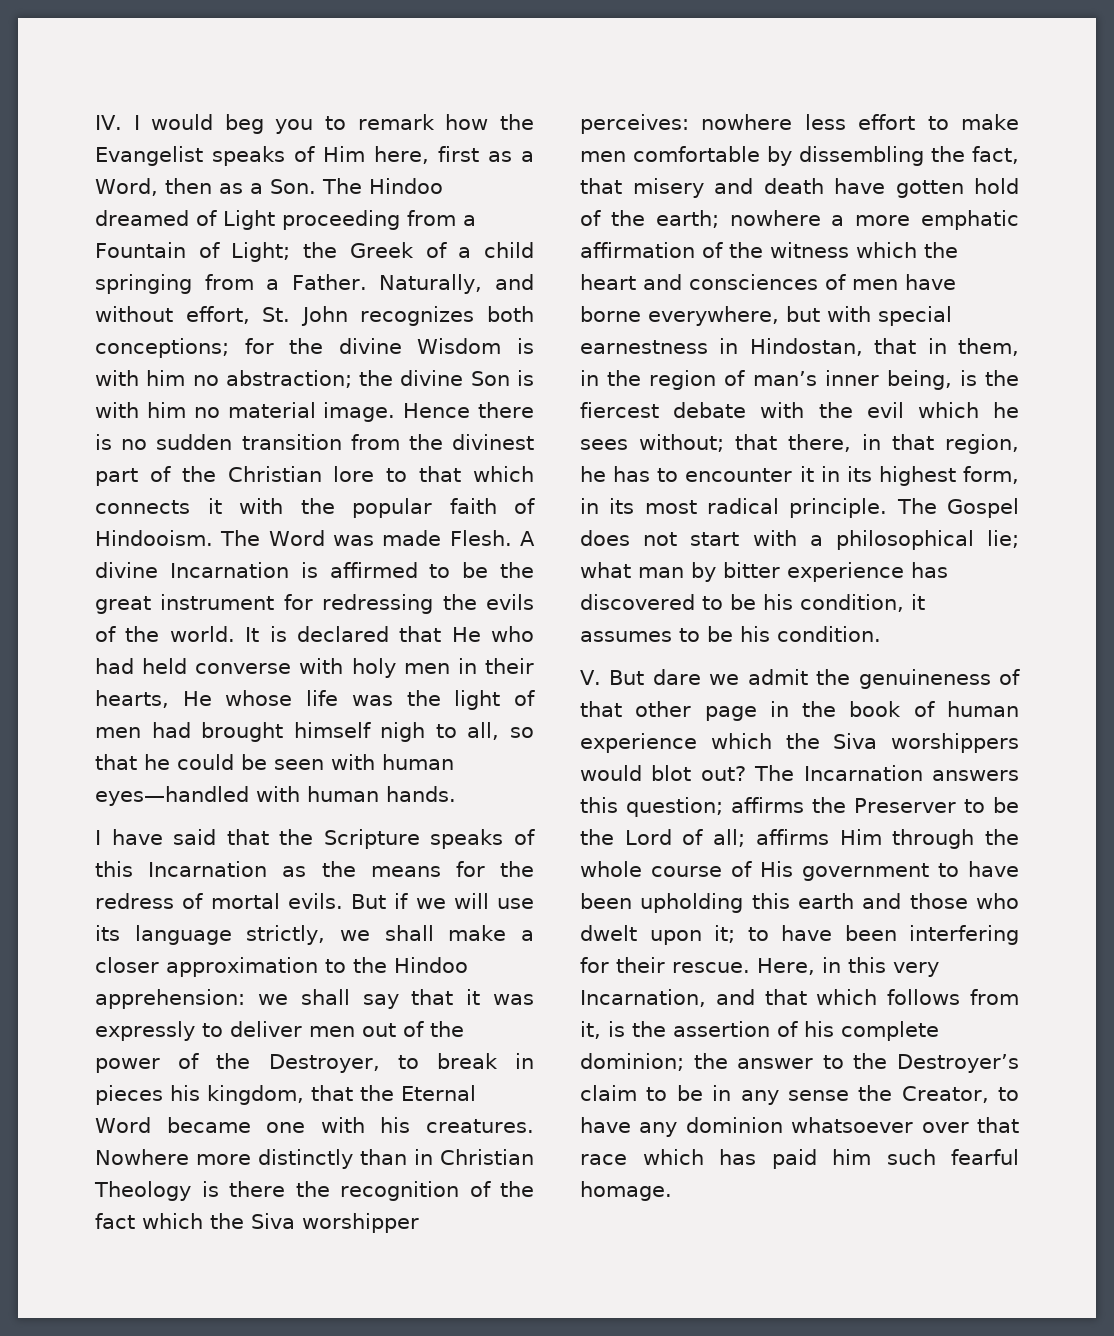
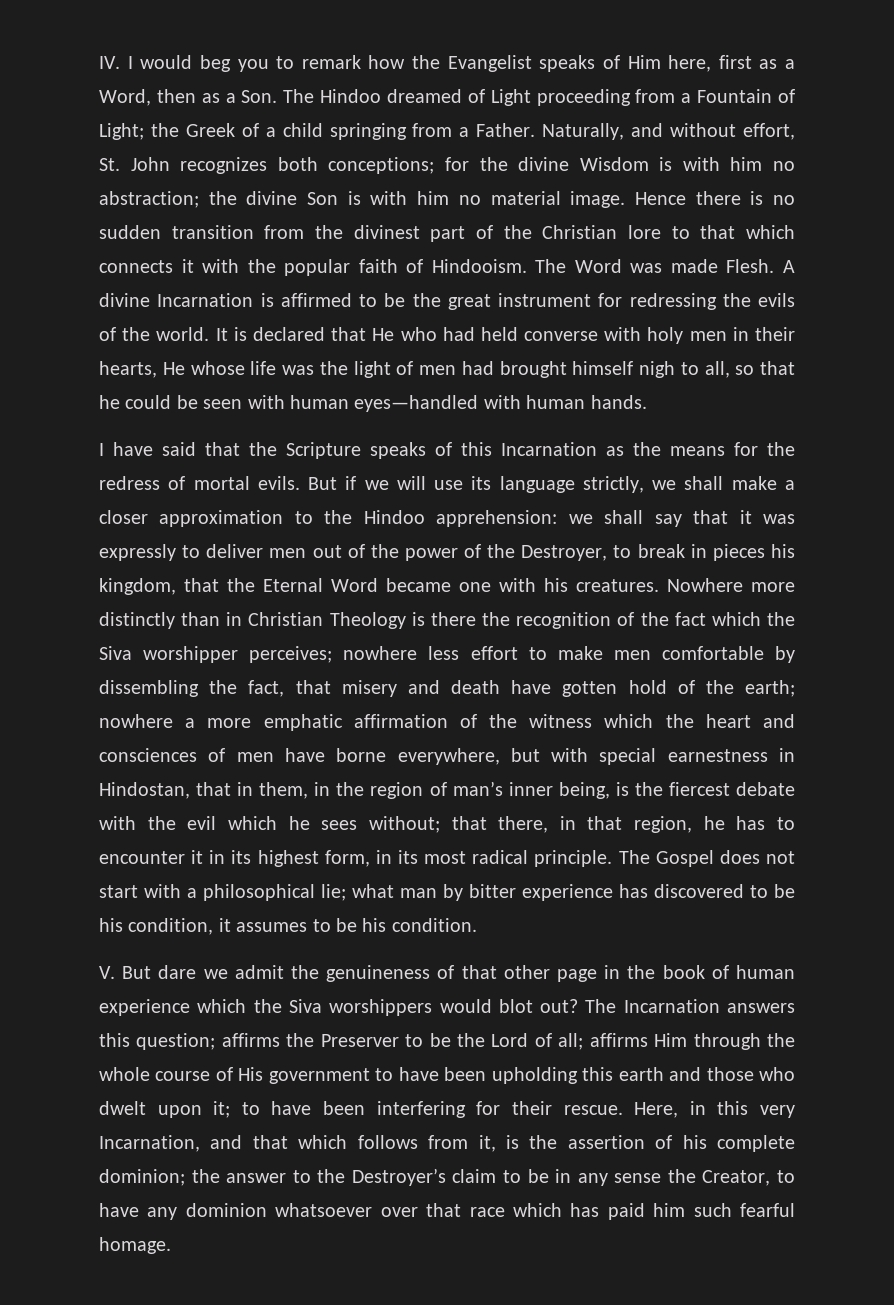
[580,114,689,134] perceives: -> [249,646,333,663] perceives;

